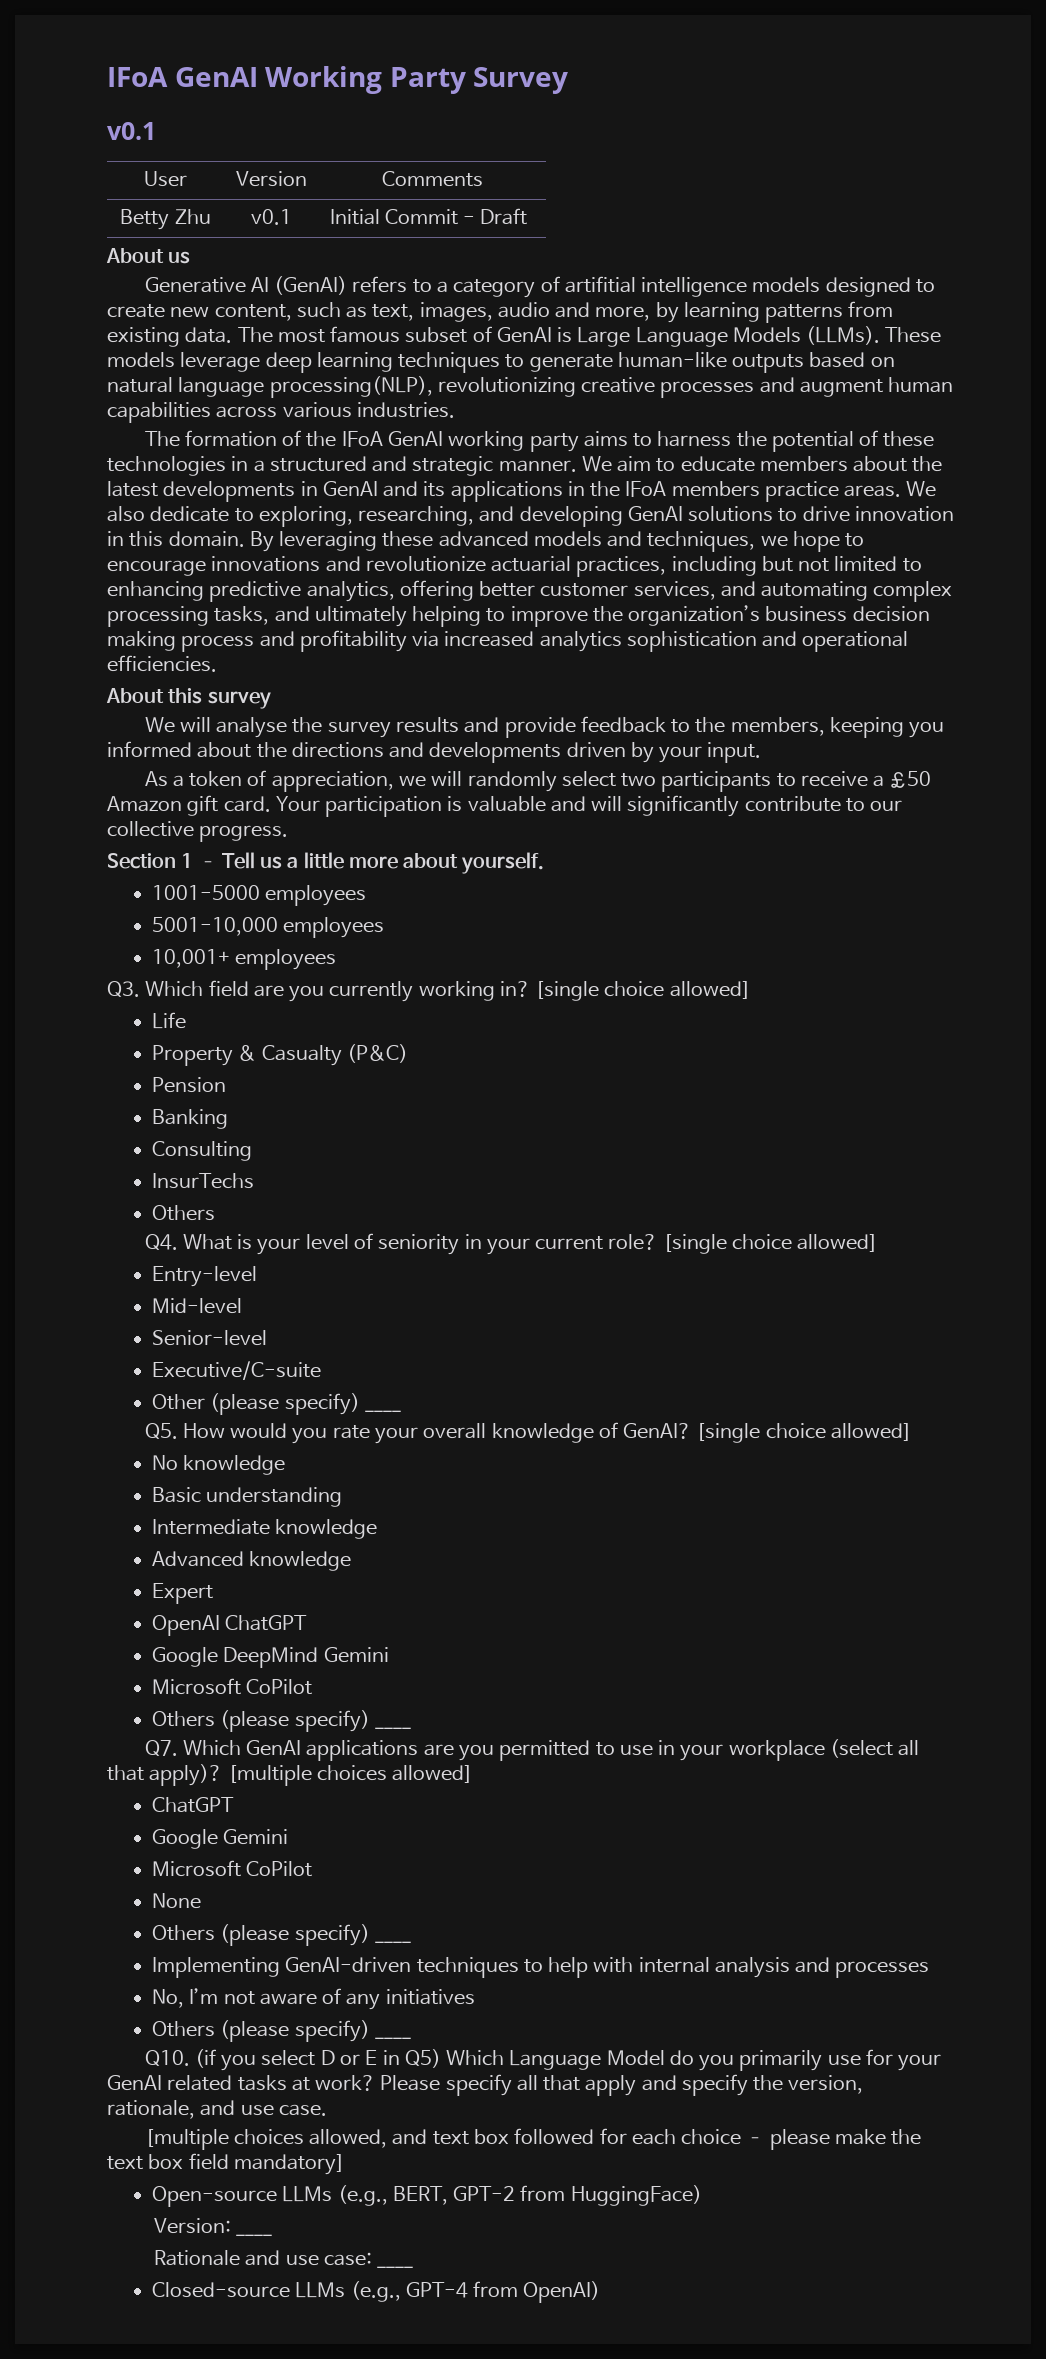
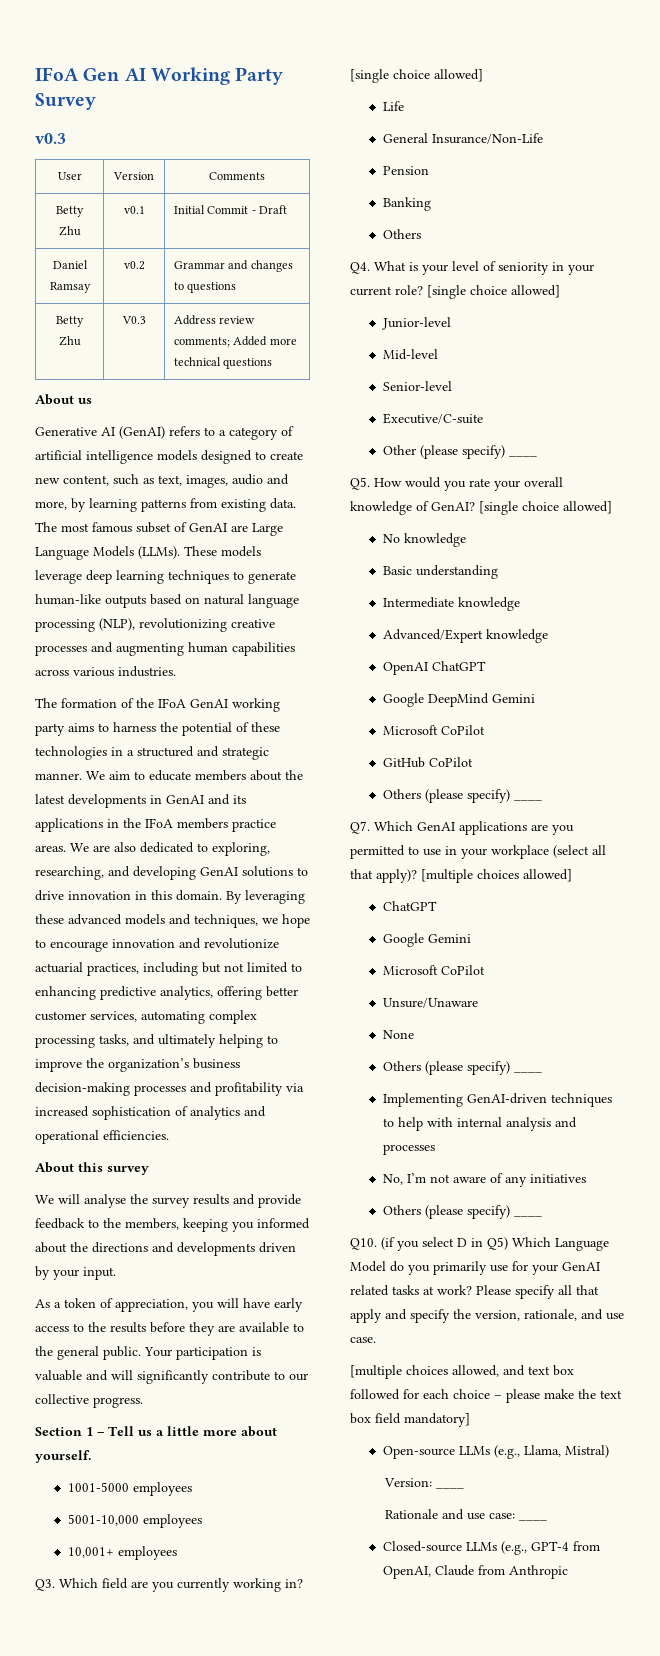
[107,67,258,87] IFoA GenAI -> [35,67,146,81] IFoA Gen AI
[107,122,156,140] v0.1 -> [35,133,66,144] v0.3
(528, 216) none -> [52,260,88,269] [49,282,91,293] [123,261,145,270] [173,260,293,272] [173,282,237,293] [56,316,84,327] [58,336,81,346] [121,316,146,324] [173,315,256,325] [173,336,297,347] [173,357,273,369] // Daniel Ramsay | v0.2 | Grammar and changes to questions // Betty Zhu | V0.3 | Address review comments; Added more technical questions
[564,276,636,293] artifitial -> [35,450,82,460] artificial
[557,327,573,343] is -> [231,525,248,532] are
[269,376,433,398] processing(NLP), -> [35,618,135,632] processing (NLP),
[799,379,883,397] augment -> [116,643,184,656] augmenting
[107,506,230,522] also dedicate -> [93,842,194,853] are also dedicated
[211,556,321,572] innovations -> [112,939,175,948] innovation
[720,581,756,597] and -> (137, 1016) none
[852,606,930,622] [107,631,255,652] decision making process -> [35,1082,186,1096] decision-making processes
[539,631,757,652] analytics sophistication -> [92,1106,240,1120] sophistication of analytics
[399,771,932,792] [107,795,271,816] we will randomly select two participants to receive a £50 Amazon gift card. -> [192,1298,303,1312] [35,1322,304,1336] [35,1346,141,1360] you will have early access to the results before they are available to the general public.
[152,1044,408,1066] Property & Casualty (P&C) -> [382,133,543,144] General Insurance/Non-Life
[152,1141,253,1161] [152,1173,255,1189] // Consulting // InsurTechs -> (431, 204) none
[152,1266,258,1287] Entry-level -> [381,317,451,330] Junior-level
[152,1551,352,1571] [152,1583,214,1604] Advanced knowledge // Expert -> [382,629,548,643] Advanced/Expert knowledge
(313, 1687) none -> [382,757,473,768] // GitHub CoPilot
(313, 1869) none -> [382,998,478,1008] // Unsure/Unaware
[340,2050,378,2065] or E -> (467, 1242) none
[392,2185,702,2206] BERT, GPT-2 from HuggingFace) -> [523,1445,609,1458] Llama, Mistral)
[523,2281,601,2303] OpenAI) -> [382,1565,568,1579] OpenAI, Claude from Anthropic

